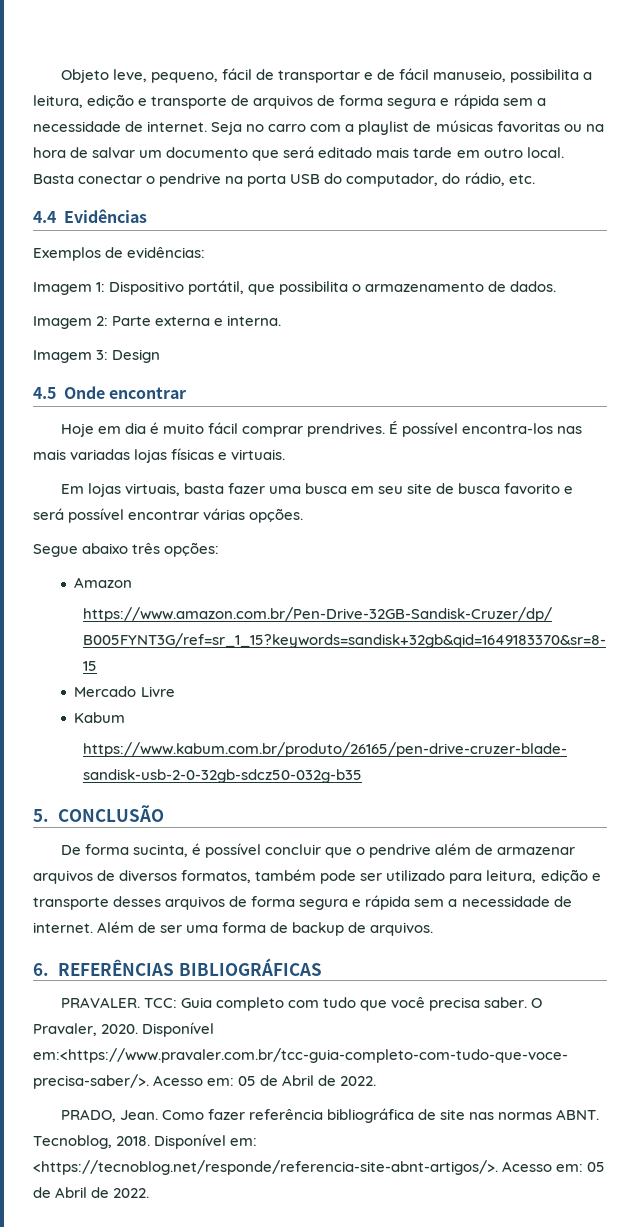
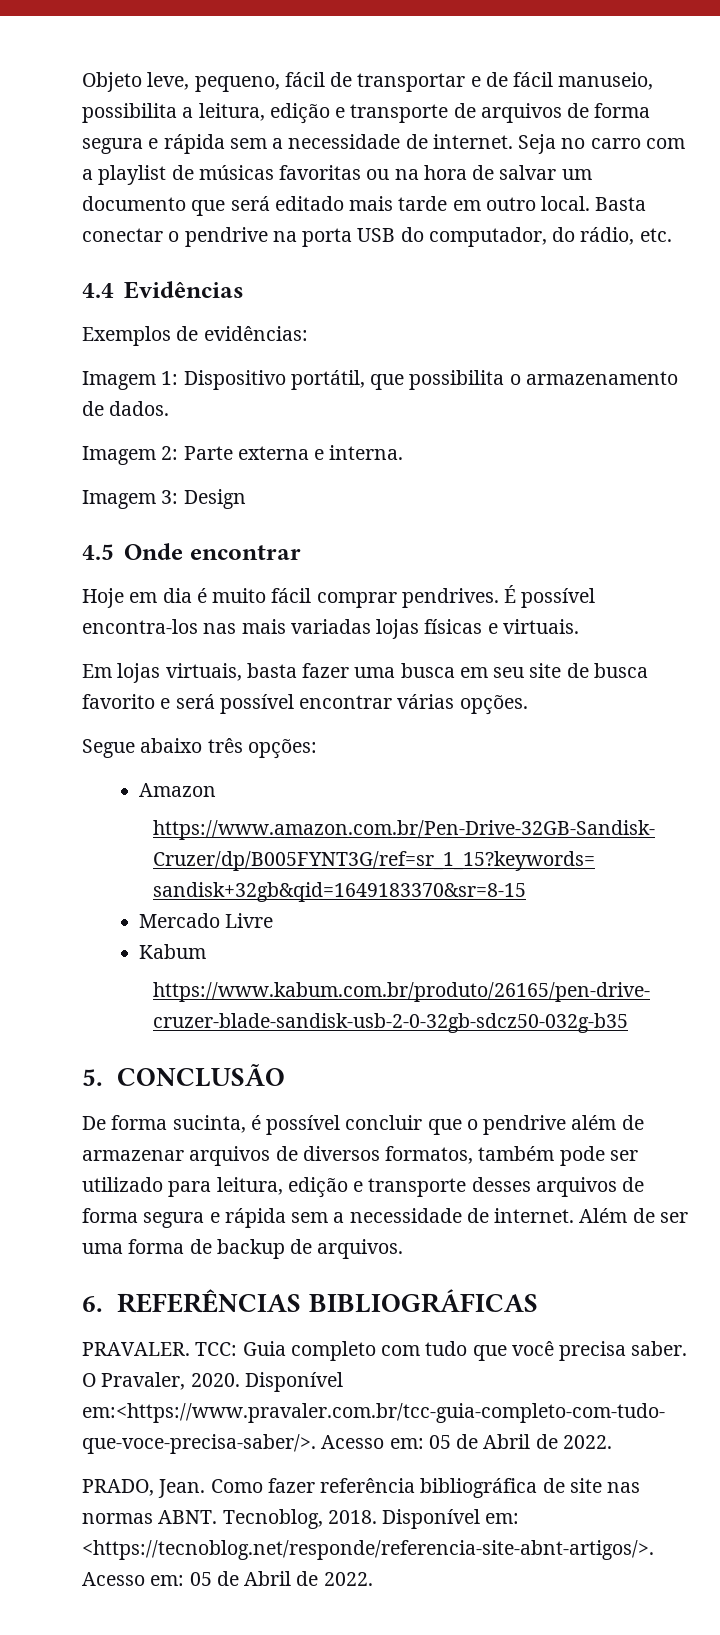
[306,423,385,437] prendrives. -> [401,588,499,608] pendrives.

